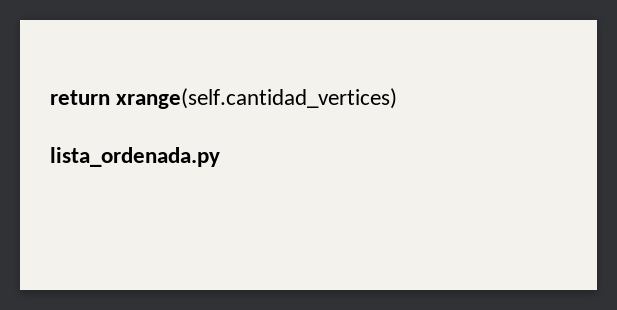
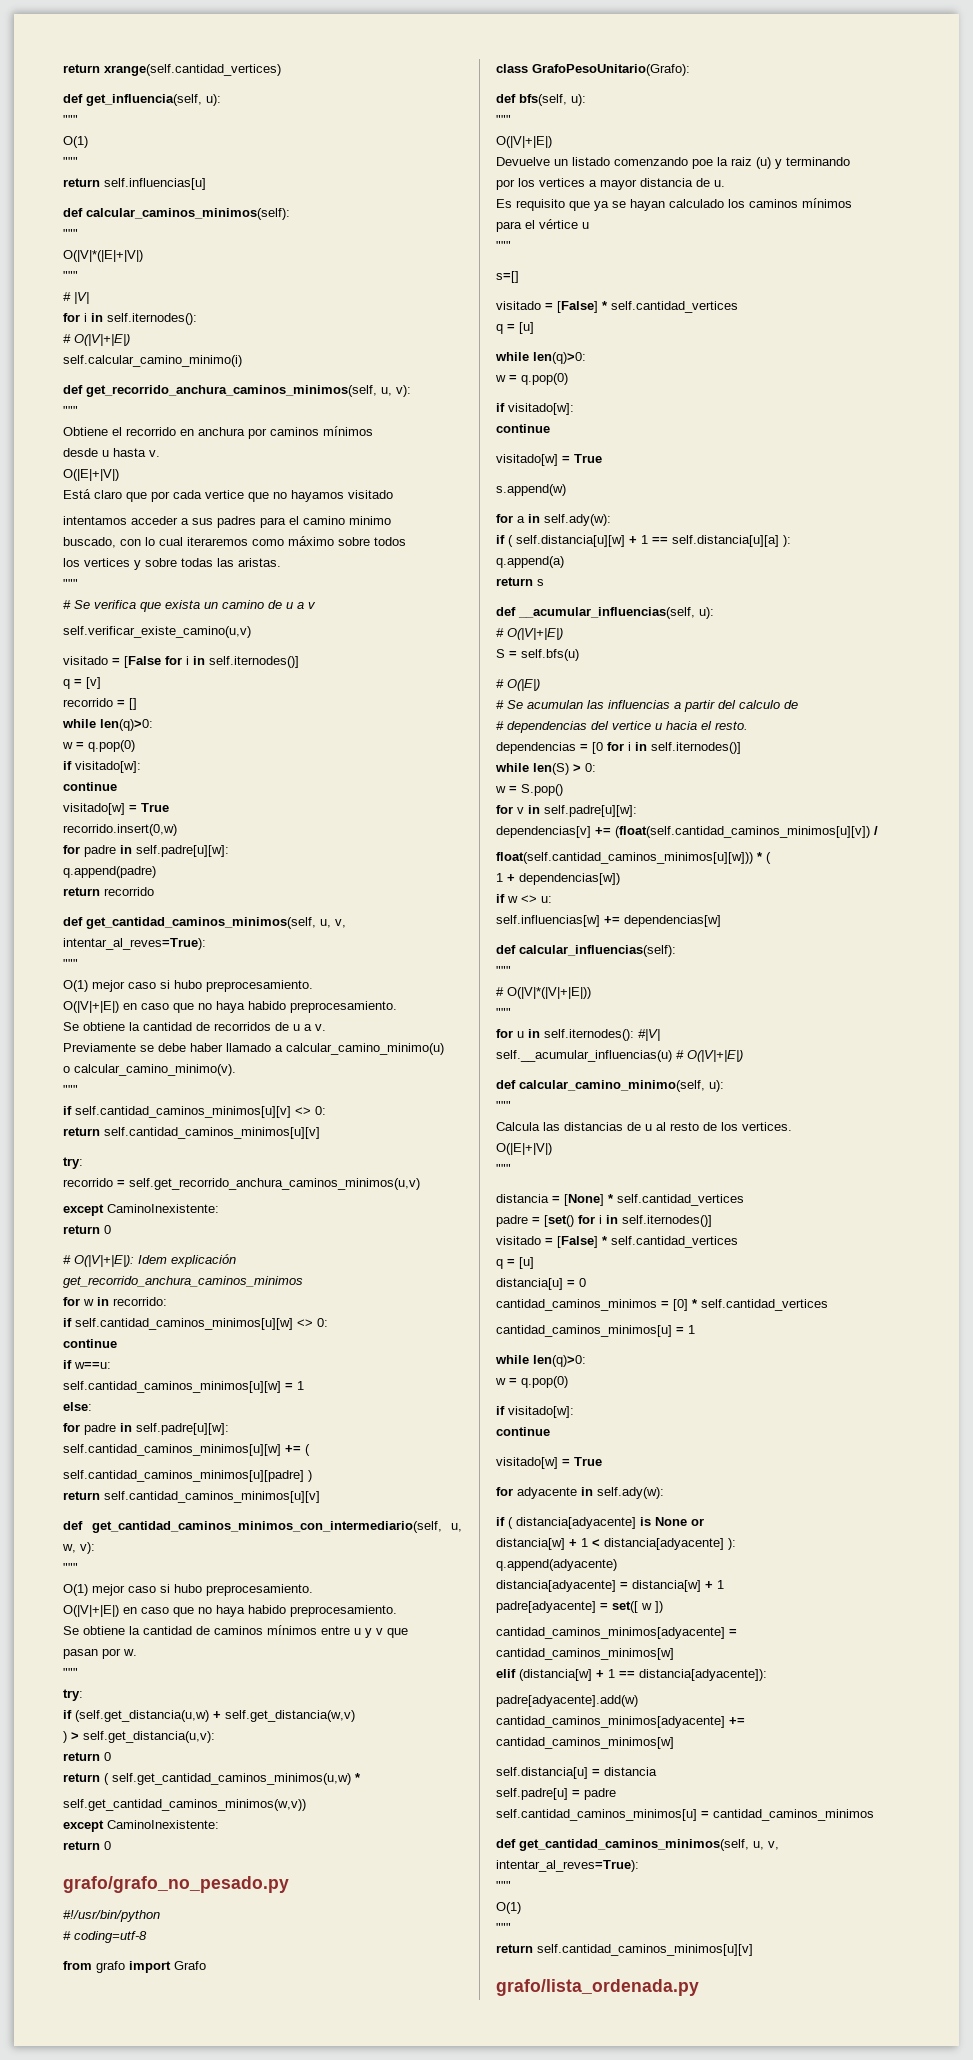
[50,147,220,167] lista_ordenada.py -> [63,94,221,106] [63,115,78,124] [63,136,88,148] [63,157,78,166] [63,178,206,190] [63,208,290,220] [63,229,78,238] [63,250,143,262] [63,271,78,280] [63,292,89,304] [63,313,197,325] [63,334,130,346] [63,355,242,367] [63,385,411,397] [63,406,78,415] [63,426,373,439] [63,448,160,457] [63,469,119,481] [63,489,393,502] [63,516,391,528] [63,536,406,548] [63,558,281,570] [63,579,78,588] [63,600,316,612] [63,626,251,638] [63,656,299,668] [63,677,101,689] [63,698,137,710] [62,719,153,731] [62,740,135,752] [63,761,141,773] [63,782,117,791] [63,803,169,815] [63,824,177,836] [63,845,229,857] [63,866,156,878] [63,887,154,896] [63,917,346,929] [63,938,206,950] [63,959,78,968] [63,980,313,992] [63,1001,397,1013] [63,1022,326,1031] [63,1043,444,1055] [63,1064,236,1076] [63,1085,78,1094] [63,1106,326,1118] [63,1127,320,1139] [63,1157,83,1169] [63,1178,420,1190] [63,1204,219,1216] [63,1225,111,1234] [63,1254,236,1267] [63,1276,303,1288] [63,1297,167,1306] [63,1318,328,1330] [63,1339,117,1348] [63,1360,111,1369] [63,1381,304,1393] [63,1402,92,1411] [63,1423,229,1435] [63,1444,310,1456] [63,1470,312,1482] [63,1491,320,1503] [63,1521,462,1533] [62,1542,95,1554] [63,1563,78,1572] [63,1584,313,1596] [63,1605,397,1617] [63,1625,408,1638] [63,1648,137,1659] [63,1668,78,1677] [63,1689,83,1701] [63,1710,355,1722] [63,1731,215,1743] [63,1752,111,1761] [63,1773,361,1785] [63,1799,306,1811] [63,1820,219,1832] [63,1841,111,1850] [63,1876,289,1893] [63,1910,160,1922] [63,1931,147,1943] [63,1961,206,1973] [496,64,690,76] [496,94,586,106] [496,115,511,124] [496,136,552,148] [496,157,850,169] [496,178,725,190] [496,198,852,211] [496,219,589,232] [496,241,511,250] [496,271,519,283] [496,301,738,313] [496,322,534,334] [495,352,586,364] [495,373,568,385] [496,403,574,415] [496,424,550,433] [496,454,602,466] [496,484,566,496] [496,514,611,526] [496,535,791,547] [496,556,564,568] [496,577,544,586] [496,607,714,619] [496,628,563,640] [496,649,579,661] [496,679,540,691] [496,700,798,712] [496,721,748,733] [496,742,741,754] [495,763,596,775] [495,784,563,796] [496,805,637,817] [496,826,878,838] [496,852,771,864] [496,873,620,885] [496,894,552,903] [496,915,721,927] [496,945,676,957] [496,966,511,975] [496,987,591,999] [496,1008,511,1017] [496,1029,660,1041] [496,1050,743,1062] [496,1080,724,1092] [496,1101,511,1110] [496,1122,792,1131] [496,1143,552,1155] [496,1164,511,1173] [496,1194,744,1206] [496,1215,712,1227] [496,1236,738,1248] [496,1257,534,1269] [496,1278,586,1290] [496,1299,828,1311] [496,1325,695,1337] [495,1355,586,1367] [495,1376,568,1388] [496,1406,574,1418] [496,1427,550,1436] [496,1457,602,1469] [496,1487,664,1499] [496,1517,704,1529] [496,1538,736,1550] [496,1559,617,1571] [496,1580,724,1592] [496,1601,663,1613] [496,1627,737,1639] [496,1648,674,1660] [496,1669,767,1681] [496,1695,638,1707] [496,1716,745,1728] [496,1737,674,1749] [496,1767,657,1779] [496,1788,616,1800] [496,1809,874,1821] [496,1839,779,1851] [496,1860,639,1872] [496,1881,511,1890] [496,1902,521,1914] [496,1923,511,1932] [496,1944,753,1956] [496,1979,699,1996] def get_influencia(self, u): // """ // O(1) // """ // return self.influencias[u] // def calcular_caminos_minimos(self): // """ // O(|V|*(|E|+|V|) // """ // # |V| // for i in self.iternodes(): // # O(|V|+|E|) // self.calcular_camino_minimo(i) // def get_recorrido_anchura_caminos_minimos(self, u, v): // """ // Obtiene el recorrido en anchura por caminos mínimos // desde u hasta v. // O(|E|+|V|) // Está claro que por cada vertice que no hayamos visitado // intentamos acceder a sus padres para el camino minimo // buscado, con lo cual iteraremos como máximo sobre todos // los vertices y sobre todas las aristas. // """ // # Se verifica que exista un camino de u a v // self.verificar_existe_camino(u,v) // visitado = [False for i in self.iternodes()] // q = [v] // recorrido = [] // while len(q)>0: // w = q.pop(0) // if visitado[w]: // continue // visitado[w] = True // recorrido.insert(0,w) // for padre in self.padre[u][w]: // q.append(padre) // return recorrido // def get_cantidad_caminos_minimos(self, u, v, intentar_al_reves=True): // """ // O(1) mejor caso si hubo preprocesamiento. // O(|V|+|E|) en caso que no haya habido preprocesamiento. // Se obtiene la cantidad de recorridos de u a v. // Previamente se debe haber llamado a calcular_camino_minimo(u) // o calcular_camino_minimo(v). // """ // if self.cantidad_caminos_minimos[u][v] <> 0: // return self.cantidad_caminos_minimos[u][v] // try: // recorrido = self.get_recorrido_anchura_caminos_minimos(u,v) // except CaminoInexistente: // return 0 // # O(|V|+|E|): Idem explicación get_recorrido_anchura_caminos_minimos // for w in recorrido: // if self.cantidad_caminos_minimos[u][w] <> 0: // continue // if w==u: // self.cantidad_caminos_minimos[u][w] = 1 // else: // for padre in self.padre[u][w]: // self.cantidad_caminos_minimos[u][w] += ( // self.cantidad_caminos_minimos[u][padre] ) // return self.cantidad_caminos_minimos[u][v] // def get_cantidad_caminos_minimos_con_intermediario(self, u, w, v): // """ // O(1) mejor caso si hubo preprocesamiento. // O(|V|+|E|) en caso que no haya habido preprocesamiento. // Se obtiene la cantidad de caminos mínimos entre u y v que // pasan por w. // """ // try: // if (self.get_distancia(u,w) + self.get_distancia(w,v) // ) > self.get_distancia(u,v): // return 0 // return ( self.get_cantidad_caminos_minimos(u,w) * // self.get_cantidad_caminos_minimos(w,v)) // except CaminoInexistente: // return 0 // grafo/grafo_no_pesado.py // #!/usr/bin/python // # coding=utf-8 // from grafo import Grafo // class GrafoPesoUnitario(Grafo): // def bfs(self, u): // """ // O(|V|+|E|) // Devuelve un listado comenzando poe la raiz (u) y terminando // por los vertices a mayor distancia de u. // Es requisito que ya se hayan calculado los caminos mínimos // para el vértice u // """ // s=[] // visitado = [False] * self.cantidad_vertices // q = [u] // while len(q)>0: // w = q.pop(0) // if visitado[w]: // continue // visitado[w] = True // s.append(w) // for a in self.ady(w): // if ( self.distancia[u][w] + 1 == self.distancia[u][a] ): // q.append(a) // return s // def __acumular_influencias(self, u): // # O(|V|+|E|) // S = self.bfs(u) // # O(|E|) // # Se acumulan las influencias a partir del calculo de // # dependencias del vertice u hacia el resto. // dependencias = [0 for i in self.iternodes()] // while len(S) > 0: // w = S.pop() // for v in self.padre[u][w]: // dependencias[v] += (float(self.cantidad_caminos_minimos[u][v]) / // float(self.cantidad_caminos_minimos[u][w])) * ( // 1 + dependencias[w]) // if w <> u: // self.influencias[w] += dependencias[w] // def calcular_influencias(self): // """ // # O(|V|*(|V|+|E|)) // """ // for u in self.iternodes(): #|V| // self.__acumular_influencias(u) # O(|V|+|E|) // def calcular_camino_minimo(self, u): // """ // Calcula las distancias de u al resto de los vertices. // O(|E|+|V|) // """ // distancia = [None] * self.cantidad_vertices // padre = [set() for i in self.iternodes()] // visitado = [False] * self.cantidad_vertices // q = [u] // distancia[u] = 0 // cantidad_caminos_minimos = [0] * self.cantidad_vertices // cantidad_caminos_minimos[u] = 1 // while len(q)>0: // w = q.pop(0) // if visitado[w]: // continue // visitado[w] = True // for adyacente in self.ady(w): // if ( distancia[adyacente] is None or // distancia[w] + 1 < distancia[adyacente] ): // q.append(adyacente) // distancia[adyacente] = distancia[w] + 1 // padre[adyacente] = set([ w ]) // cantidad_caminos_minimos[adyacente] = cantidad_caminos_minimos[w] // elif (distancia[w] + 1 == distancia[adyacente]): // padre[adyacente].add(w) // cantidad_caminos_minimos[adyacente] += cantidad_caminos_minimos[w] // self.distancia[u] = distancia // self.padre[u] = padre // self.cantidad_caminos_minimos[u] = cantidad_caminos_minimos // def get_cantidad_caminos_minimos(self, u, v, intentar_al_reves=True): // """ // O(1) // """ // return self.cantidad_caminos_minimos[u][v] // grafo/lista_ordenada.py

